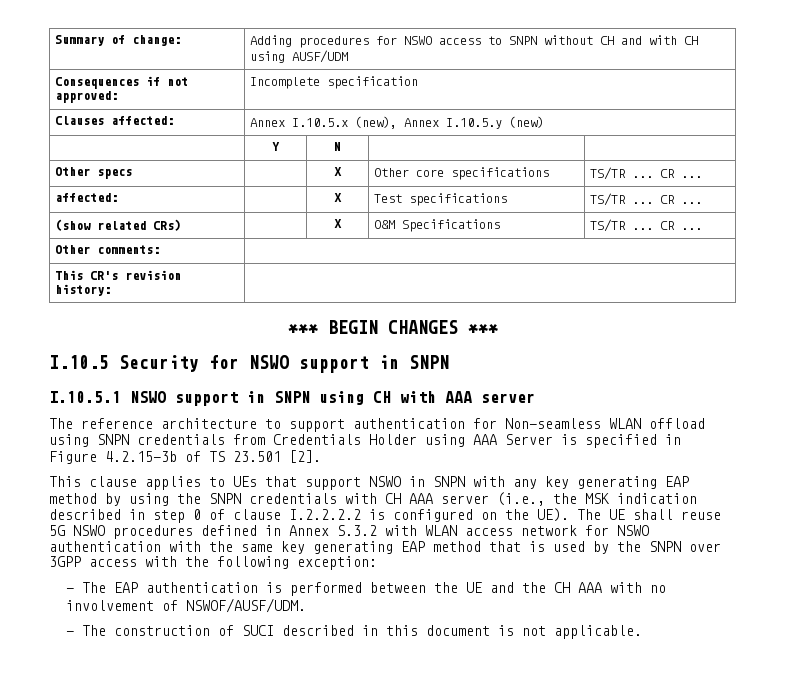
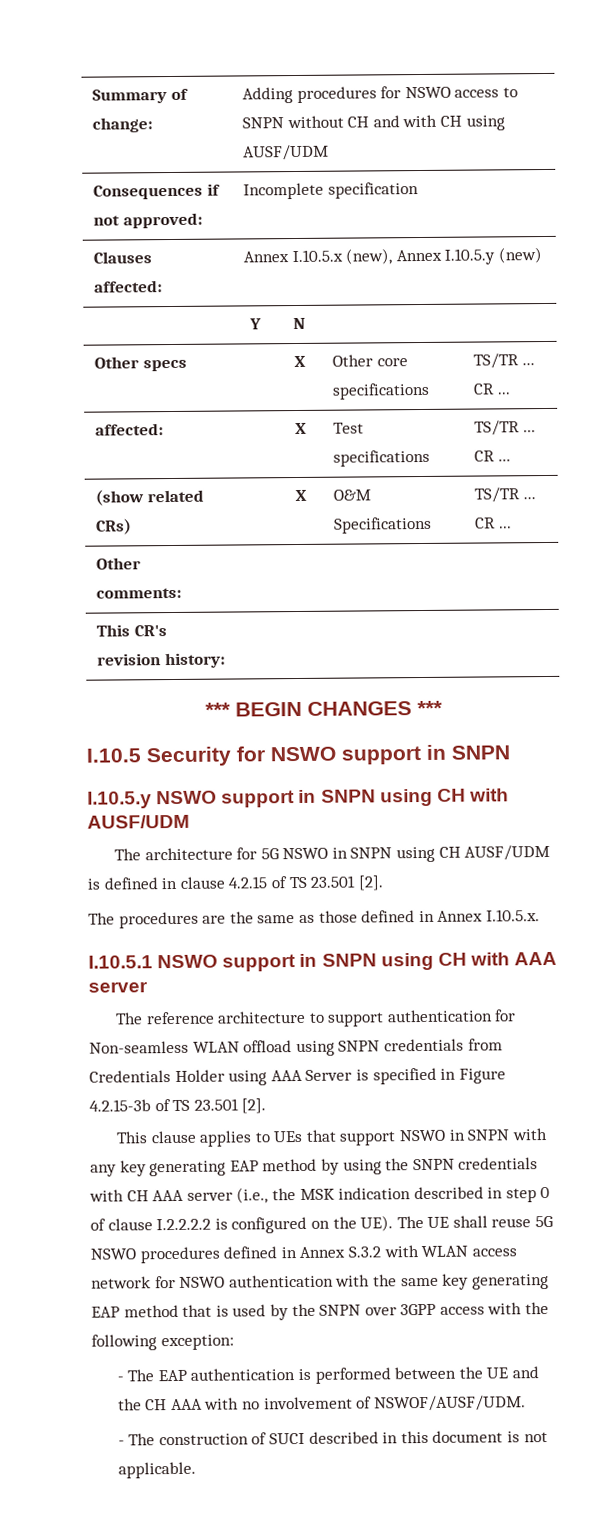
(449, 362) none -> [87,788,509,809] [87,814,190,829] [113,844,551,863] [87,875,383,891] [88,909,540,929] // I.10.5.y NSWO support in SNPN using CH with AUSF/UDM // The architecture for 5G NSWO in SNPN using CH AUSF/UDM is defined in clause 4.2.15 of TS 23.501 [2]. // The procedures are the same as those defined in Annex I.10.5.x.

